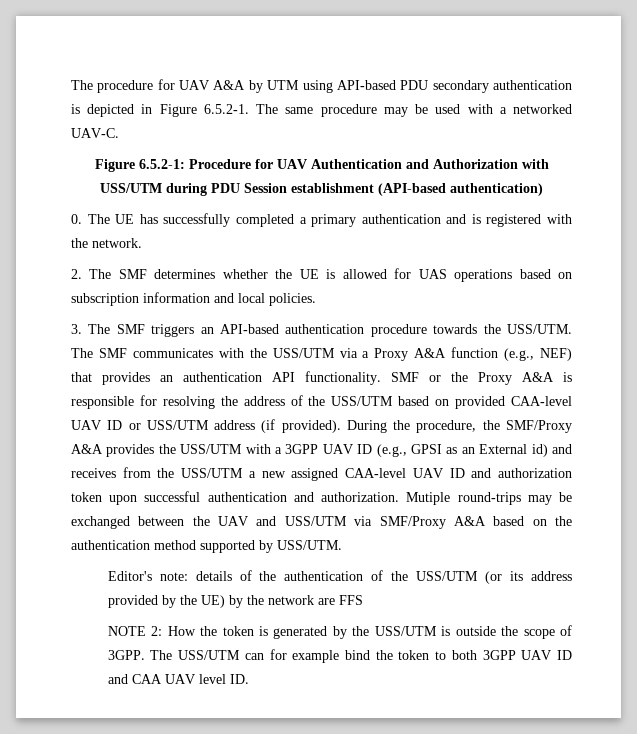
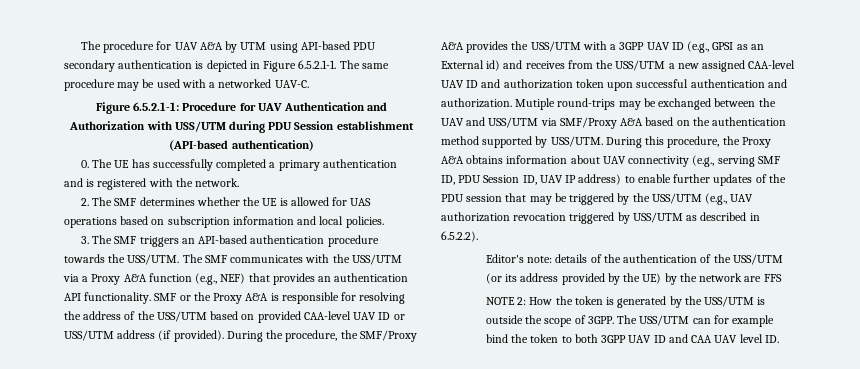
[203,104,249,114] 6.5.2-1. -> [298,60,337,69] 6.5.2.1-1.
[138,159,185,169] 6.5.2-1: -> [133,102,180,111] 6.5.2.1-1:
(342, 545) none -> [605,136,771,148] [441,155,780,167] [441,174,786,186] [441,193,754,205] [441,212,760,224] [441,231,478,242] During this procedure, the Proxy A&A obtains information about UAV connectivity (e.g., serving SMF ID, PDU Session ID, UAV IP address) to enable further updates of the PDU session that may be triggered by the USS/UTM (e.g., UAV authorization revocation triggered by USS/UTM as described in 6.5.2.2).

